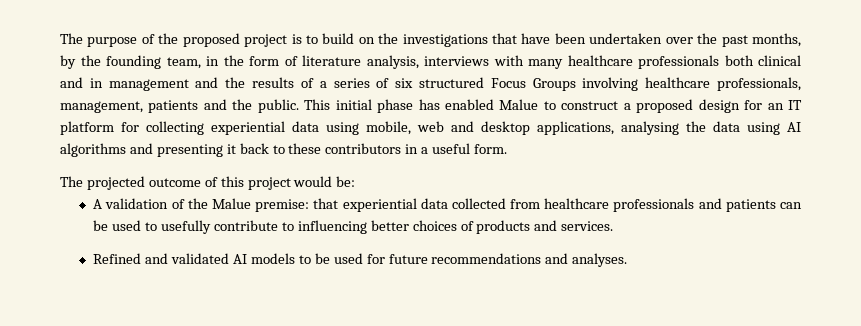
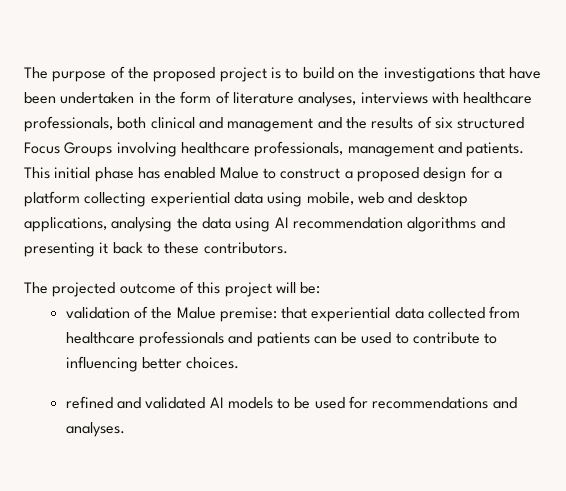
[665,33,802,47] [60,55,201,69] over the past months, by the founding team, -> (135, 98) none
[366,55,419,69] analysis, -> [298,92,357,107] analyses,
[528,55,719,69] many healthcare professionals -> [463,92,533,104] [24,116,113,132] healthcare professionals,
[89,78,103,88] in -> (223, 123) none
[319,78,390,88] a series of -> (432, 122) none
[60,99,299,113] management, patients and the public. -> [347,142,525,157] management and patients.
[767,100,803,110] [60,121,139,135] an IT platform for -> [493,171,502,179] [24,191,80,207] a platform
(801, 127) none -> [292,217,403,229] recommendation
[325,143,508,154] contributors in a useful form. -> [203,242,288,254] contributors.
[293,176,333,187] would -> [275,282,296,293] will
[93,199,103,209] A -> (321, 288) none
[161,220,212,234] usefully -> (409, 338) none
[412,220,614,234] [93,253,142,264] choices of products and services. // Refined -> [186,357,240,369] [65,396,113,409] choices. // refined
[388,254,428,264] future -> (369, 402) none

